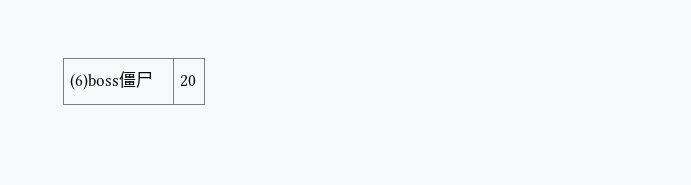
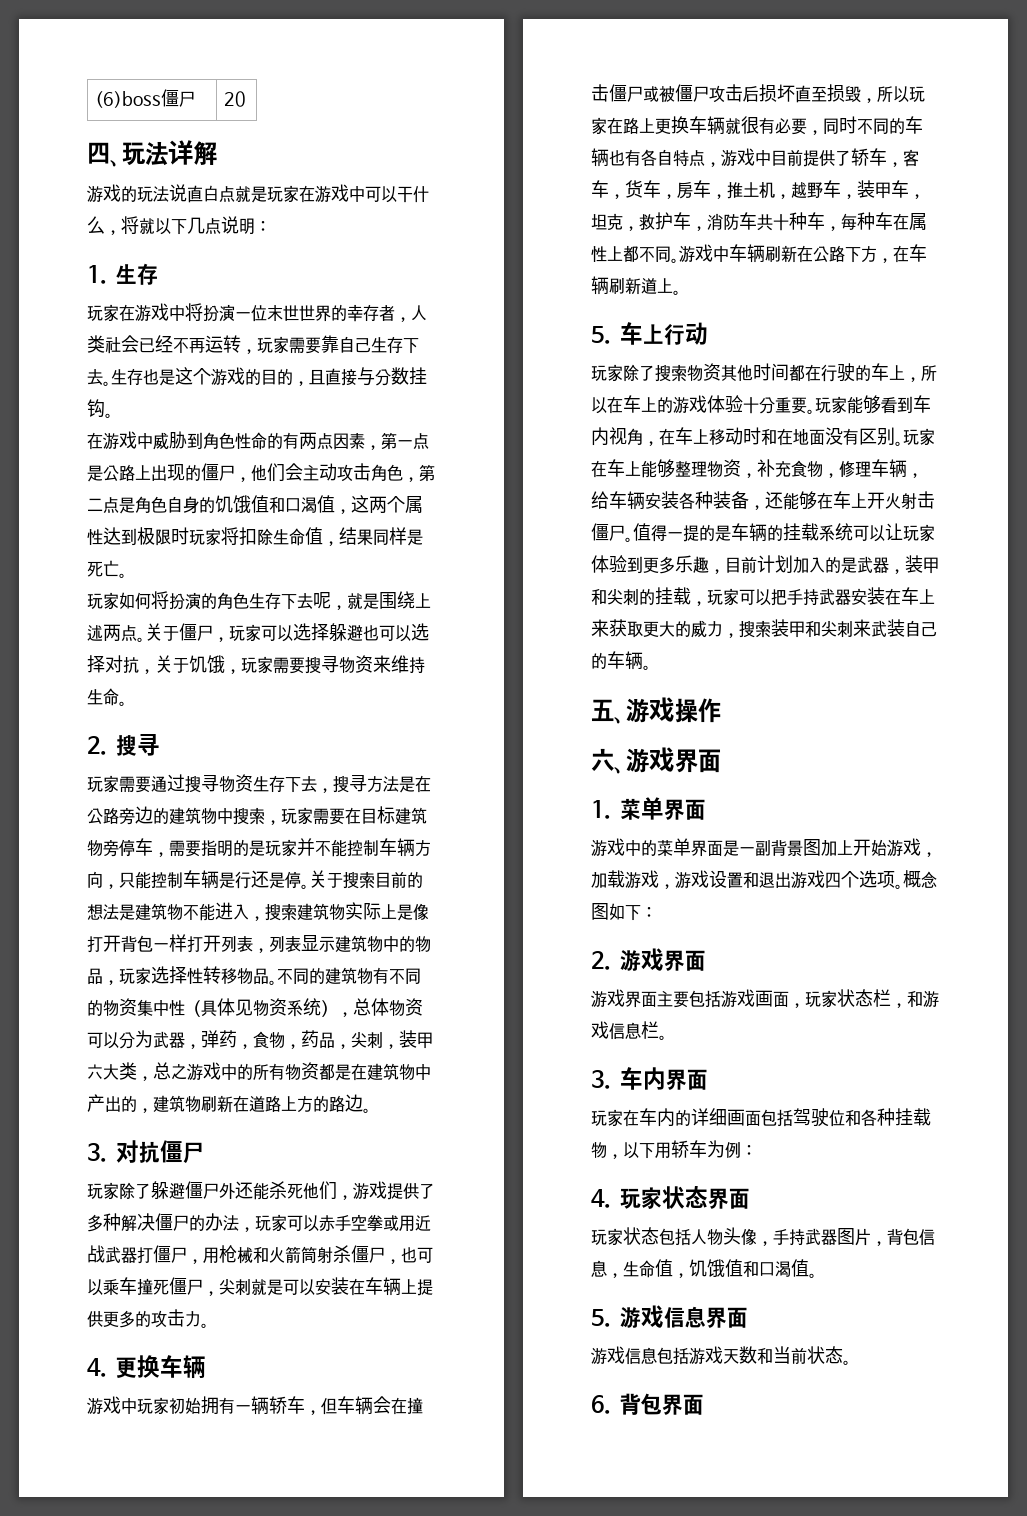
(197, 81) none -> [87,140,217,167] [87,184,429,203] [87,216,271,235] [87,263,158,285] [87,303,427,322] [87,335,419,354] [87,367,427,386] [87,399,113,418] [87,431,429,450] [87,463,435,482] [87,495,423,514] [87,527,423,546] [87,560,127,578] [87,591,431,610] [87,623,429,642] [87,655,425,674] [87,688,127,706] [87,734,160,756] [87,774,431,793] [87,806,427,825] [87,838,431,857] [87,870,423,889] [87,902,429,921] [87,934,431,953] [87,966,421,985] [87,998,423,1017] [87,1030,433,1049] [87,1062,431,1081] [87,1094,371,1113] [87,1140,204,1164] [87,1181,435,1200] [87,1213,431,1232] [87,1245,433,1264] [87,1277,433,1296] [87,1309,209,1328] [87,1355,206,1379] [87,1396,423,1415] [591,84,925,103] [591,116,923,135] [591,148,919,167] [591,180,925,199] [591,212,927,231] [591,244,927,263] [591,276,681,295] [591,322,708,345] [591,363,937,382] [591,395,931,414] [591,427,935,446] [591,459,923,478] [591,491,935,510] [591,523,935,542] [591,555,939,574] [591,587,935,606] [591,619,937,638] [591,651,651,670] [591,697,721,724] [591,747,721,774] [591,797,706,820] [591,838,937,857] [591,870,937,889] [591,903,657,921] [591,948,706,971] [591,989,939,1008] [591,1021,667,1040] [591,1067,708,1090] [591,1108,931,1127] [591,1140,757,1159] [591,1186,750,1209] [591,1227,935,1246] [591,1259,817,1278] [591,1305,748,1328] [591,1346,851,1365] [591,1393,704,1415] // 四、玩法详解 // 游戏的玩法说直白点就是玩家在游戏中可以干什么，将就以下几点说明： // 1.生存 // 玩家在游戏中将扮演一位末世世界的幸存者，人类社会已经不再运转，玩家需要靠自己生存下去。生存也是这个游戏的目的，且直接与分数挂钩。 // 在游戏中威胁到角色性命的有两点因素，第一点是公路上出现的僵尸，他们会主动攻击角色，第二点是角色自身的饥饿值和口渴值，这两个属性达到极限时玩家将扣除生命值，结果同样是死亡。 // 玩家如何将扮演的角色生存下去呢，就是围绕上述两点。关于僵尸，玩家可以选择躲避也可以选择对抗，关于饥饿，玩家需要搜寻物资来维持生命。 // 2.搜寻 // 玩家需要通过搜寻物资生存下去，搜寻方法是在公路旁边的建筑物中搜索，玩家需要在目标建筑物旁停车，需要指明的是玩家并不能控制车辆方向，只能控制车辆是行还是停。关于搜索目前的想法是建筑物不能进入，搜索建筑物实际上是像打开背包一样打开列表，列表显示建筑物中的物品，玩家选择性转移物品。不同的建筑物有不同的物资集中性（具体见物资系统），总体物资可以分为武器，弹药，食物，药品，尖刺，装甲六大类，总之游戏中的所有物资都是在建筑物中产出的，建筑物刷新在道路上方的路边。 // 3.对抗僵尸 // 玩家除了躲避僵尸外还能杀死他们，游戏提供了多种解决僵尸的办法，玩家可以赤手空拳或用近战武器打僵尸，用枪械和火箭筒射杀僵尸，也可以乘车撞死僵尸，尖刺就是可以安装在车辆上提供更多的攻击力。 // 4.更换车辆 // 游戏中玩家初始拥有一辆轿车，但车辆会在撞击僵尸或被僵尸攻击后损坏直至损毁，所以玩家在路上更换车辆就很有必要，同时不同的车辆也有各自特点，游戏中目前提供了轿车，客车，货车，房车，推土机，越野车，装甲车，坦克，救护车，消防车共十种车，每种车在属性上都不同。游戏中车辆刷新在公路下方，在车辆刷新道上。 // 5.车上行动 // 玩家除了搜索物资其他时间都在行驶的车上，所以在车上的游戏体验十分重要。玩家能够看到车内视角，在车上移动时和在地面没有区别。玩家在车上能够整理物资，补充食物，修理车辆，给车辆安装各种装备，还能够在车上开火射击僵尸。值得一提的是车辆的挂载系统可以让玩家体验到更多乐趣，目前计划加入的是武器，装甲和尖刺的挂载，玩家可以把手持武器安装在车上来获取更大的威力，搜索装甲和尖刺来武装自己的车辆。 // 五、游戏操作 // 六、游戏界面 // 1.菜单界面 // 游戏中的菜单界面是一副背景图加上开始游戏，加载游戏，游戏设置和退出游戏四个选项。概念图如下： // 2.游戏界面 // 游戏界面主要包括游戏画面，玩家状态栏，和游戏信息栏。 // 3.车内界面 // 玩家在车内的详细画面包括驾驶位和各种挂载物，以下用轿车为例： // 4.玩家状态界面 // 玩家状态包括人物头像，手持武器图片，背包信息，生命值，饥饿值和口渴值。 // 5.游戏信息界面 // 游戏信息包括游戏天数和当前状态。 // 6.背包界面

